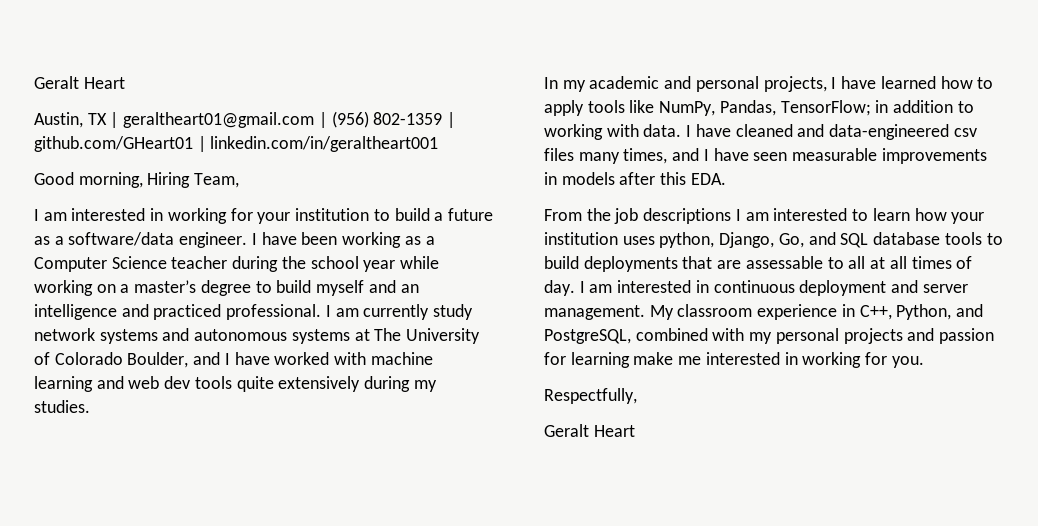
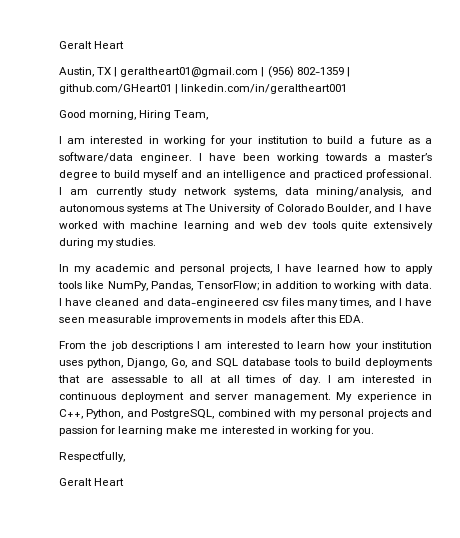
[404,236,435,245] [34,256,440,272] [34,280,116,296] as a Computer Science teacher during the school year while working on -> [325,153,367,161] towards
[99,329,158,344] systems -> [233,187,404,197] systems, data mining/analysis,
[677,304,753,317] classroom -> (353, 397) none

